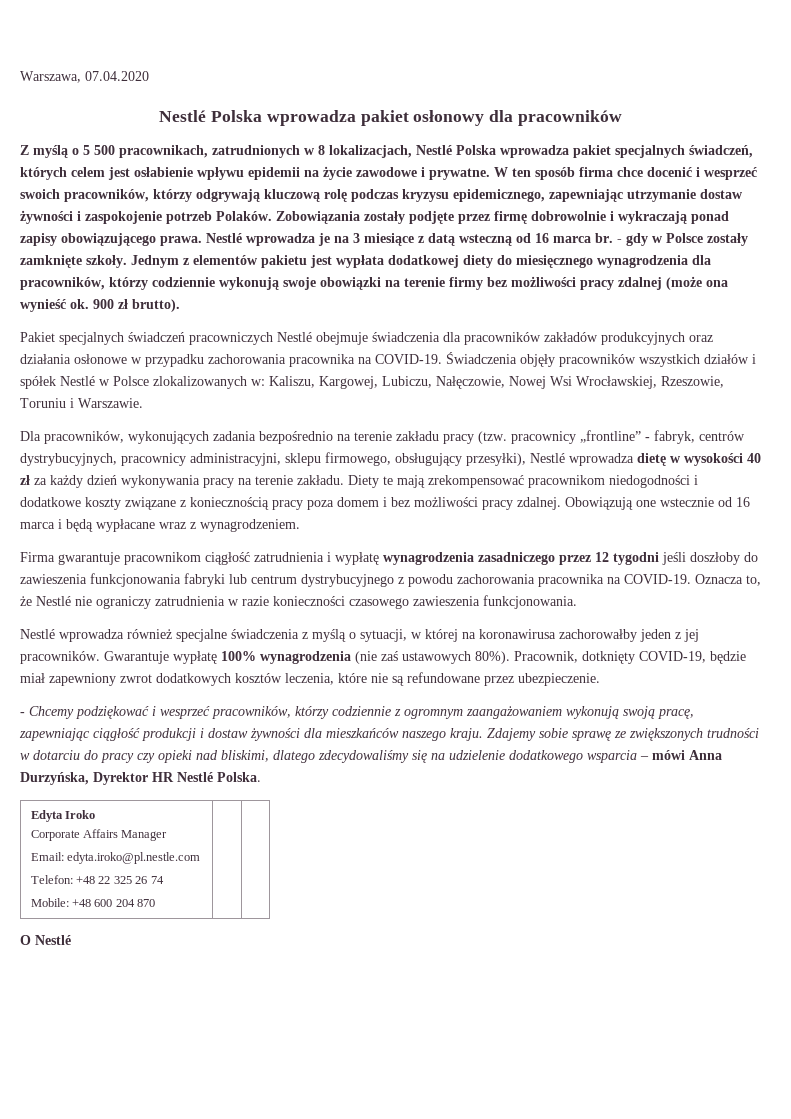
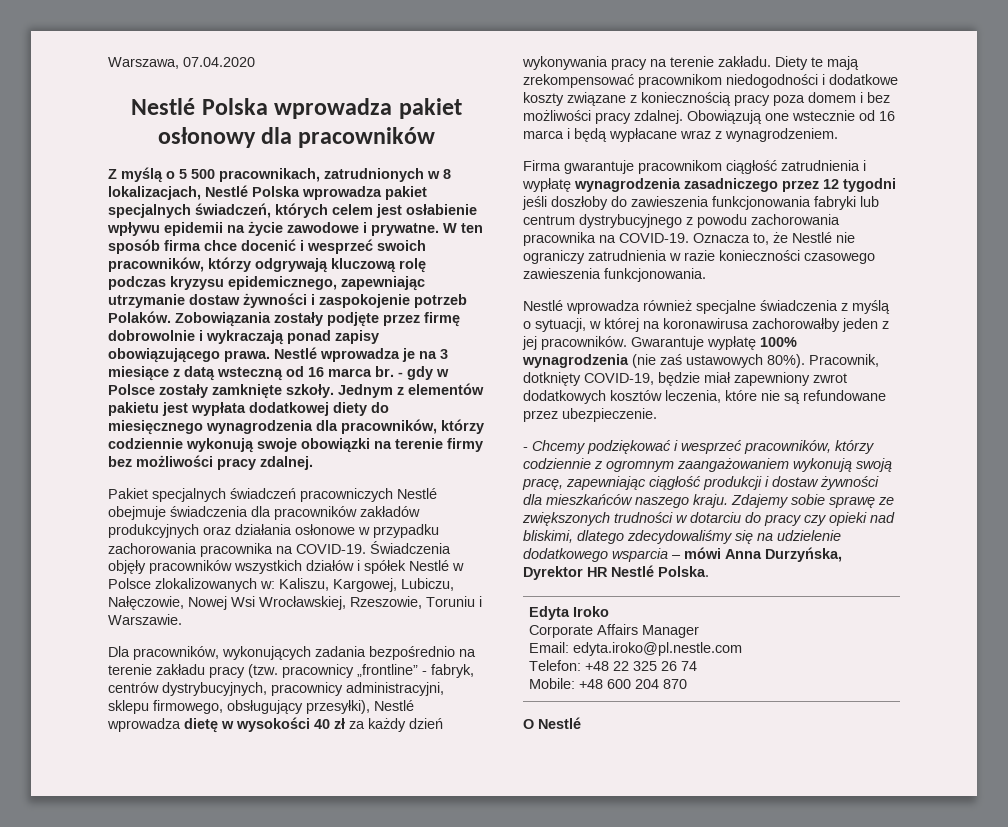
[618,276,728,290] [20,299,180,312] zdalnej (może ona wynieść ok. 900 zł brutto). -> [260,456,313,470] zdalnej.

